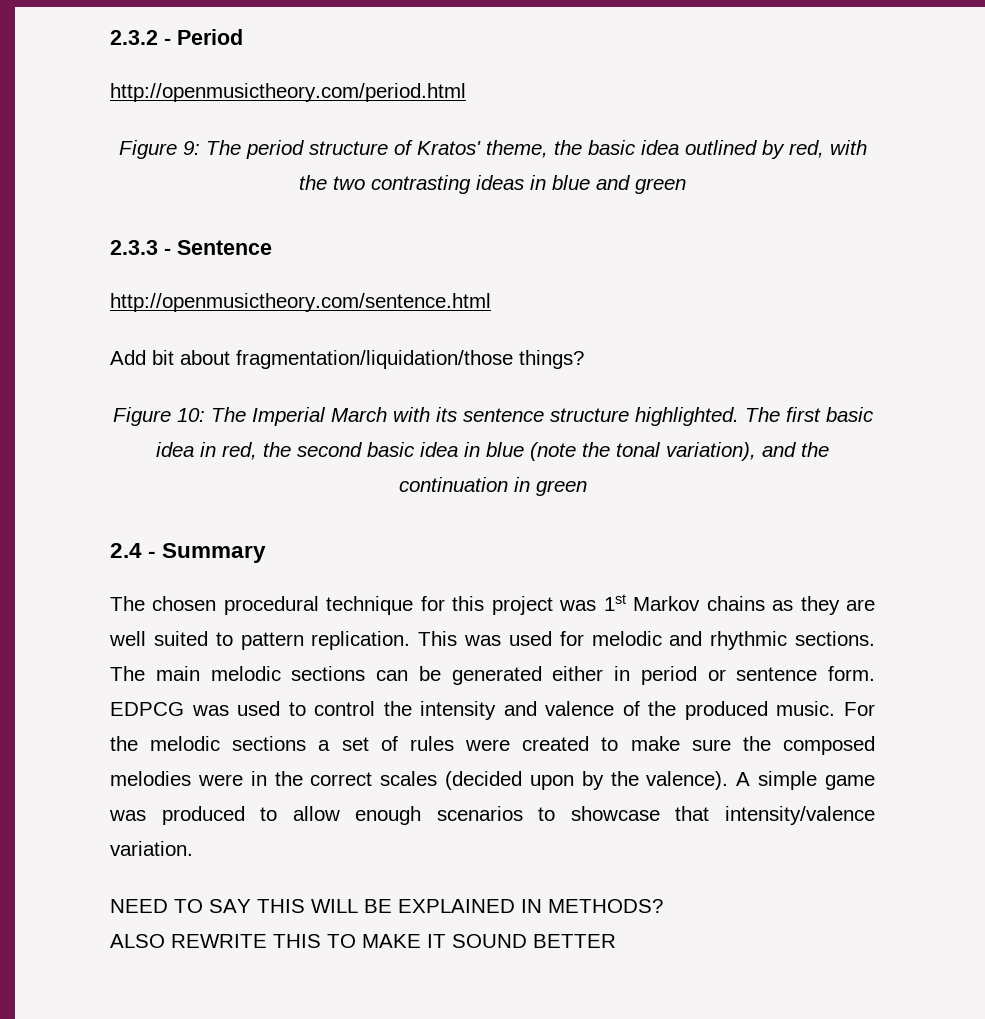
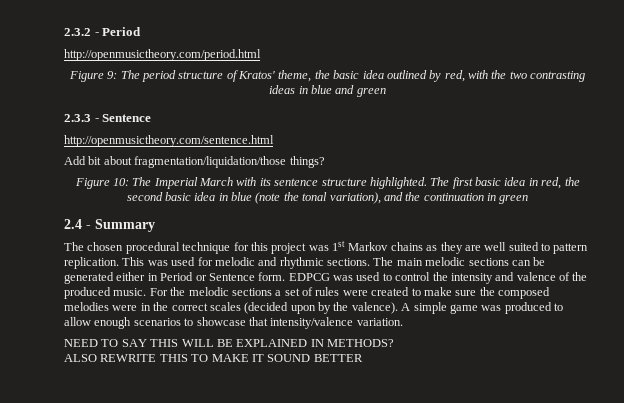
[640,666,818,685] period or sentence -> [160,272,255,281] Period or Sentence

